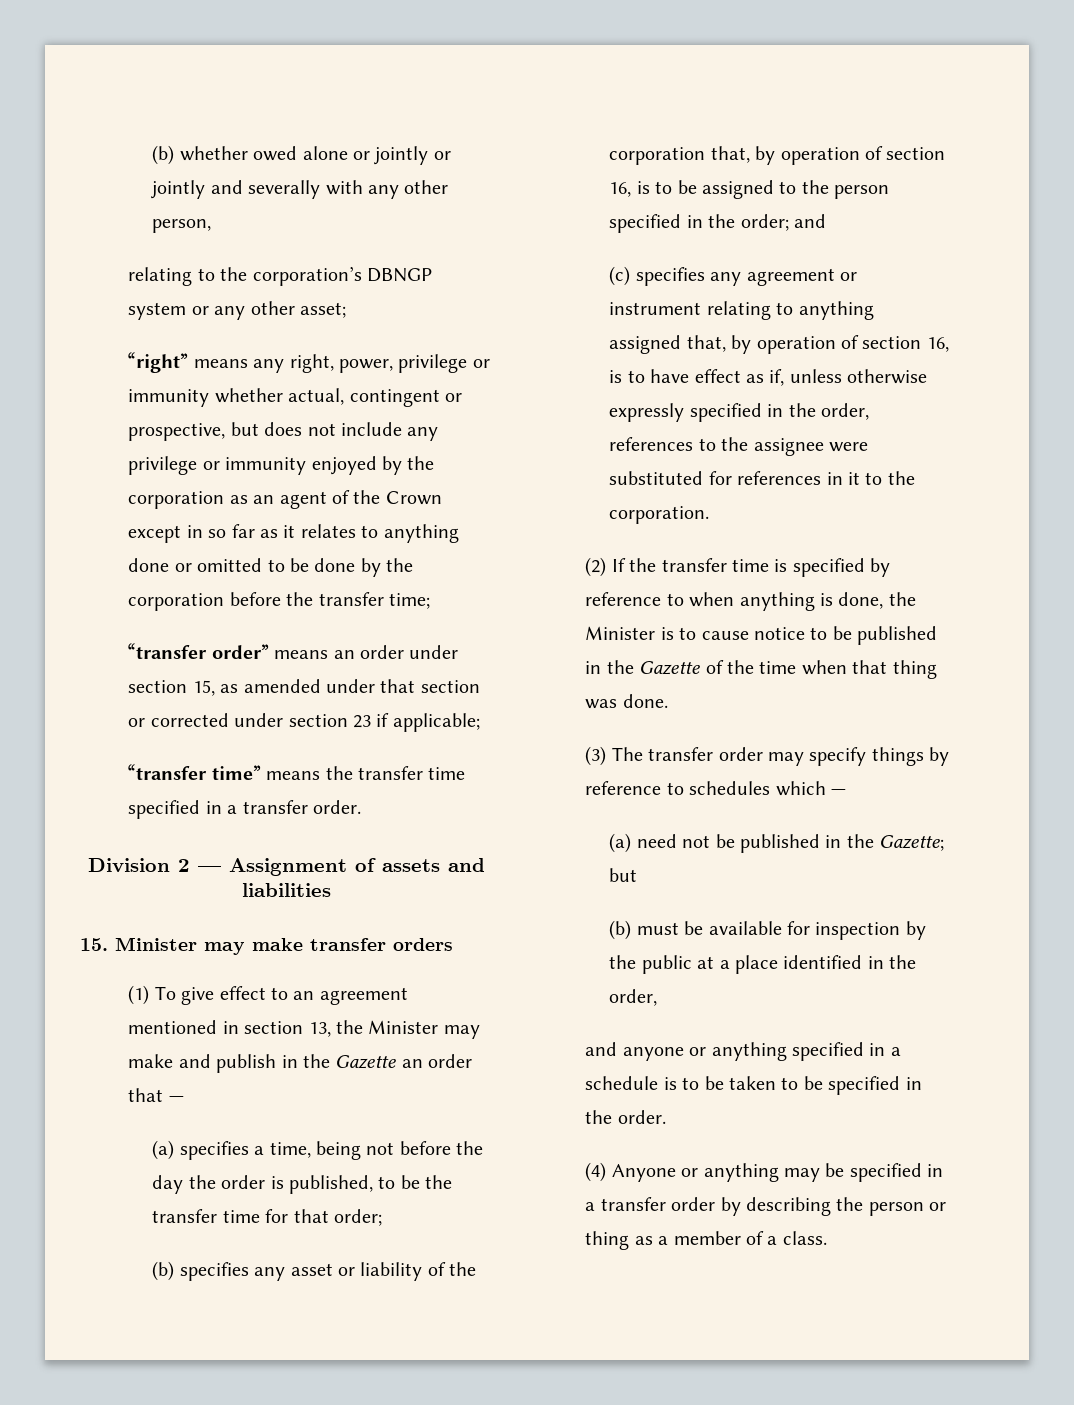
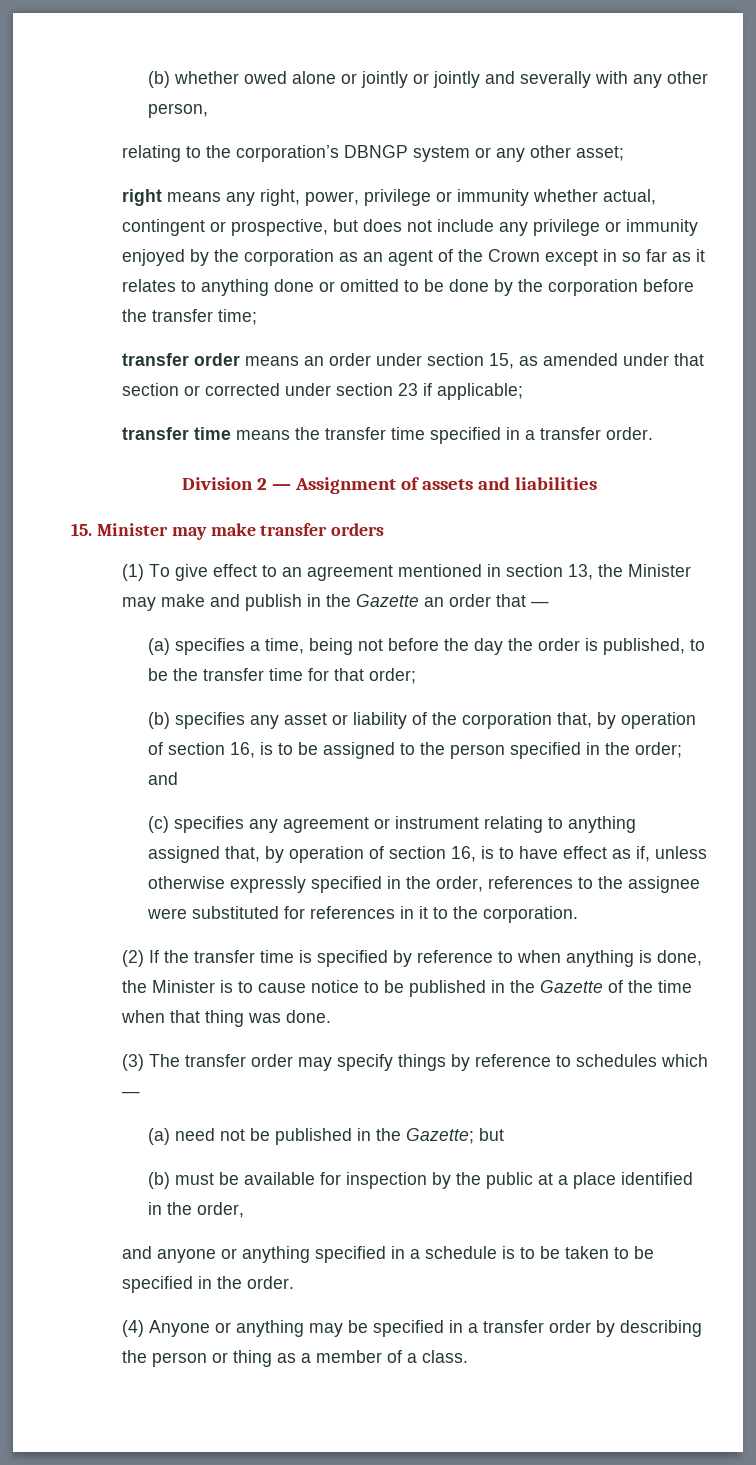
[128,352,189,373] “right” -> [121,189,162,206] right
[128,643,269,659] “transfer order” -> [121,353,240,366] transfer order
[128,764,261,780] “transfer time” -> [121,427,231,440] transfer time

